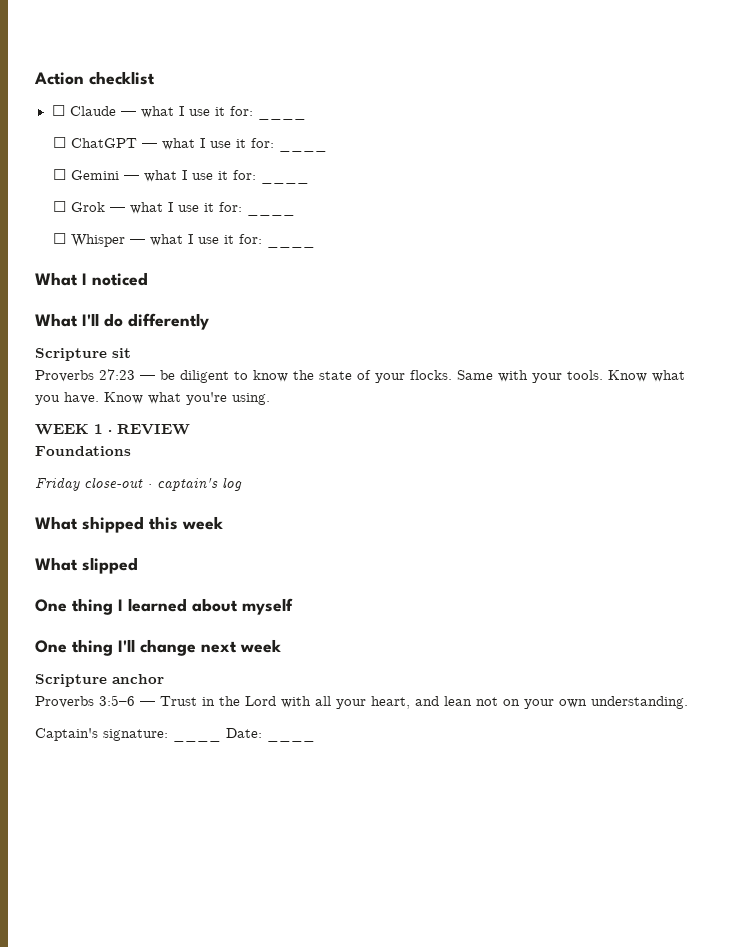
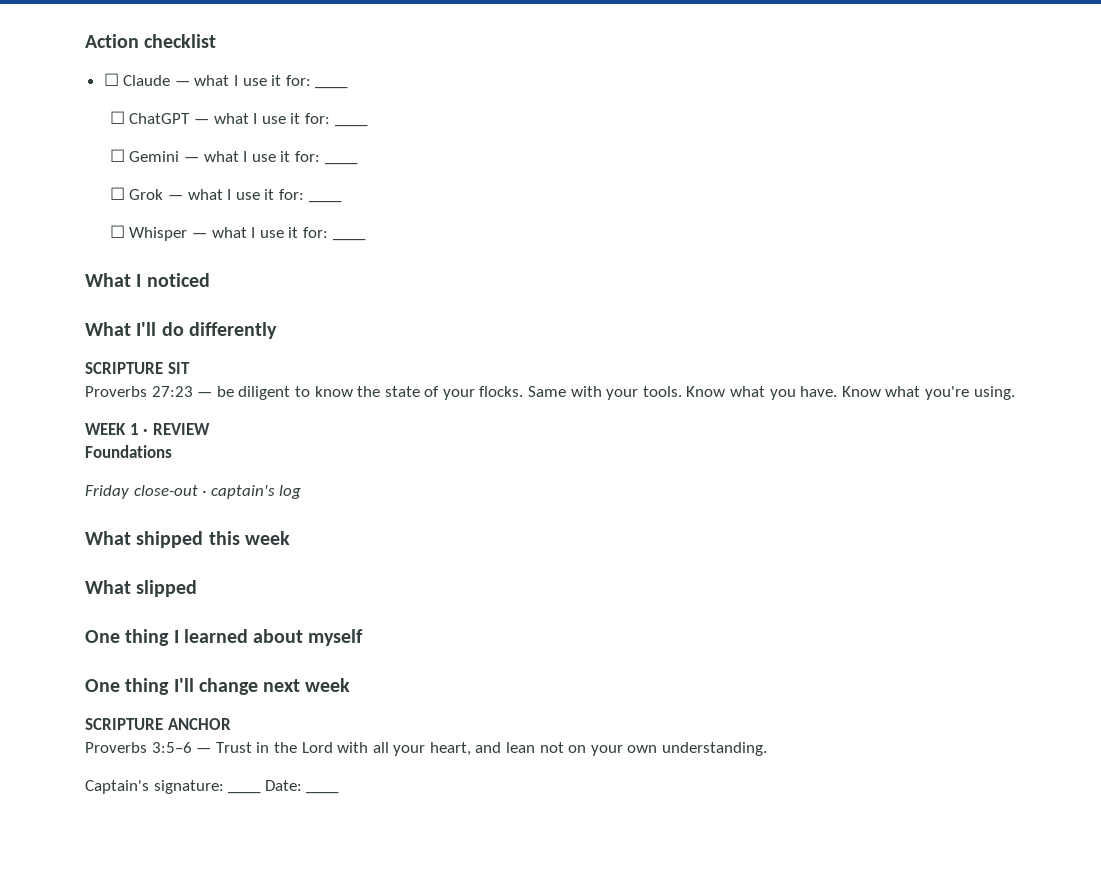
[35,348,131,361] Scripture sit -> [85,362,190,374] SCRIPTURE SIT
[35,674,164,687] Scripture anchor -> [85,718,231,730] SCRIPTURE ANCHOR

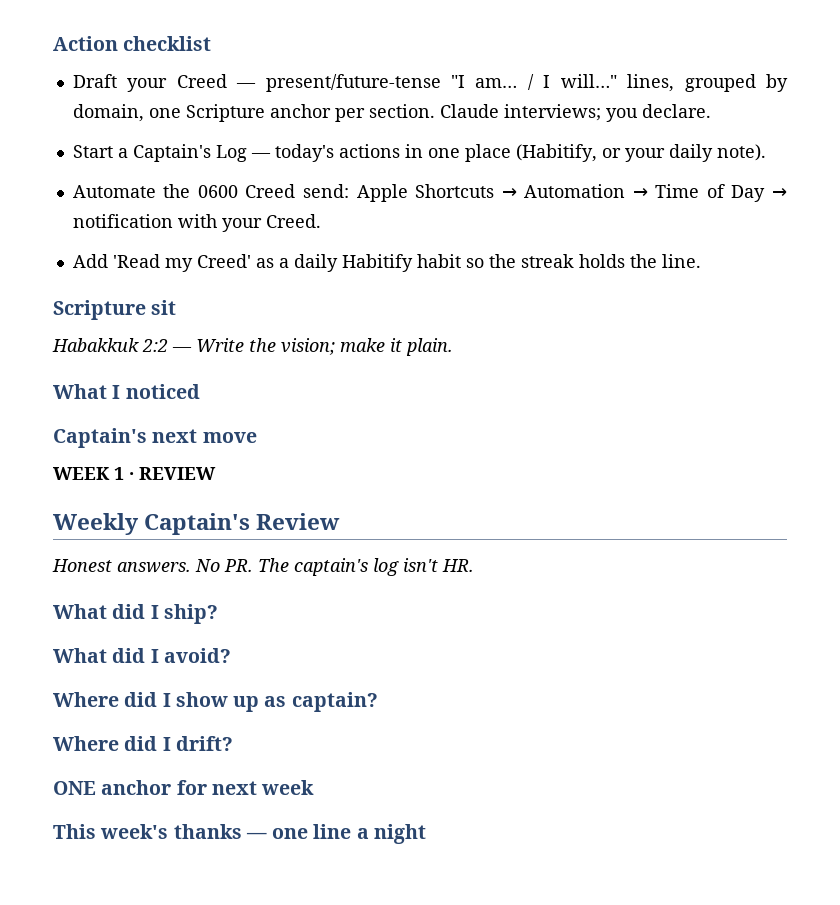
[103,73,311,86] [315,86,349,89] [109,111,331,124] [334,124,368,127] [109,149,321,162] [324,162,358,165] [109,187,305,200] [308,200,342,203] [109,225,329,241] [332,238,366,241] [85,273,210,287] [85,322,277,339] [85,362,190,374] [85,386,1015,400] [85,423,210,435] [85,445,172,458] [85,485,207,499] ☐ Claude — what I use it for: ____ // ☐ ChatGPT — what I use it for: ____ // ☐ Gemini — what I use it for: ____ // ☐ Grok — what I use it for: ____ // ☐ Whisper — what I use it for: ____ // What I noticed // What I'll do differently // SCRIPTURE SIT // Proverbs 27:23 — be diligent to know the state of your flocks. Same with your tools. Know what you have. Know what you're using. // WEEK 1 · REVIEW // Foundations // Friday close-out · -> [72,74,789,92] [72,104,711,122] [72,144,766,162] [72,184,788,202] [72,214,321,232] [72,254,701,272] [53,300,177,320] [52,338,453,356] [53,384,200,399] [53,428,257,448] [53,467,216,480] [53,513,341,535] [52,558,289,573] Draft your Creed — present/future-tense "I am… / I will…" lines, grouped by domain, one Scripture anchor per section. Claude interviews; you declare. // Start a Captain's Log — today's actions in one place (Habitify, or your daily note). // Automate the 0600 Creed send: Apple Shortcuts → Automation → Time of Day → notification with your Creed. // Add 'Read my Creed' as a daily Habitify habit so the streak holds the line. // Scripture sit // Habakkuk 2:2 — Write the vision; make it plain. // What I noticed // Captain's next move // WEEK 1 · REVIEW // Weekly Captain's Review // Honest answers. No PR. The
[85,531,290,548] [85,580,198,597] [85,629,364,646] [85,678,351,695] [85,718,231,730] [85,742,768,756] [85,780,262,794] [264,780,302,791] [306,791,340,794] // What shipped this week // What slipped // One thing I learned about myself // One thing I'll change next week // SCRIPTURE ANCHOR // Proverbs 3:5–6 — Trust in the Lord with all your heart, and lean not on your own understanding. // Captain's signature: ____ Date: ____ -> [403,558,474,572] [53,604,218,624] [53,648,231,663] [53,692,378,712] [53,736,233,751] [53,780,315,795] [53,824,426,844] isn't HR. // What did I ship? // What did I avoid? // Where did I show up as captain? // Where did I drift? // ONE anchor for next week // This week's thanks — one line a night

